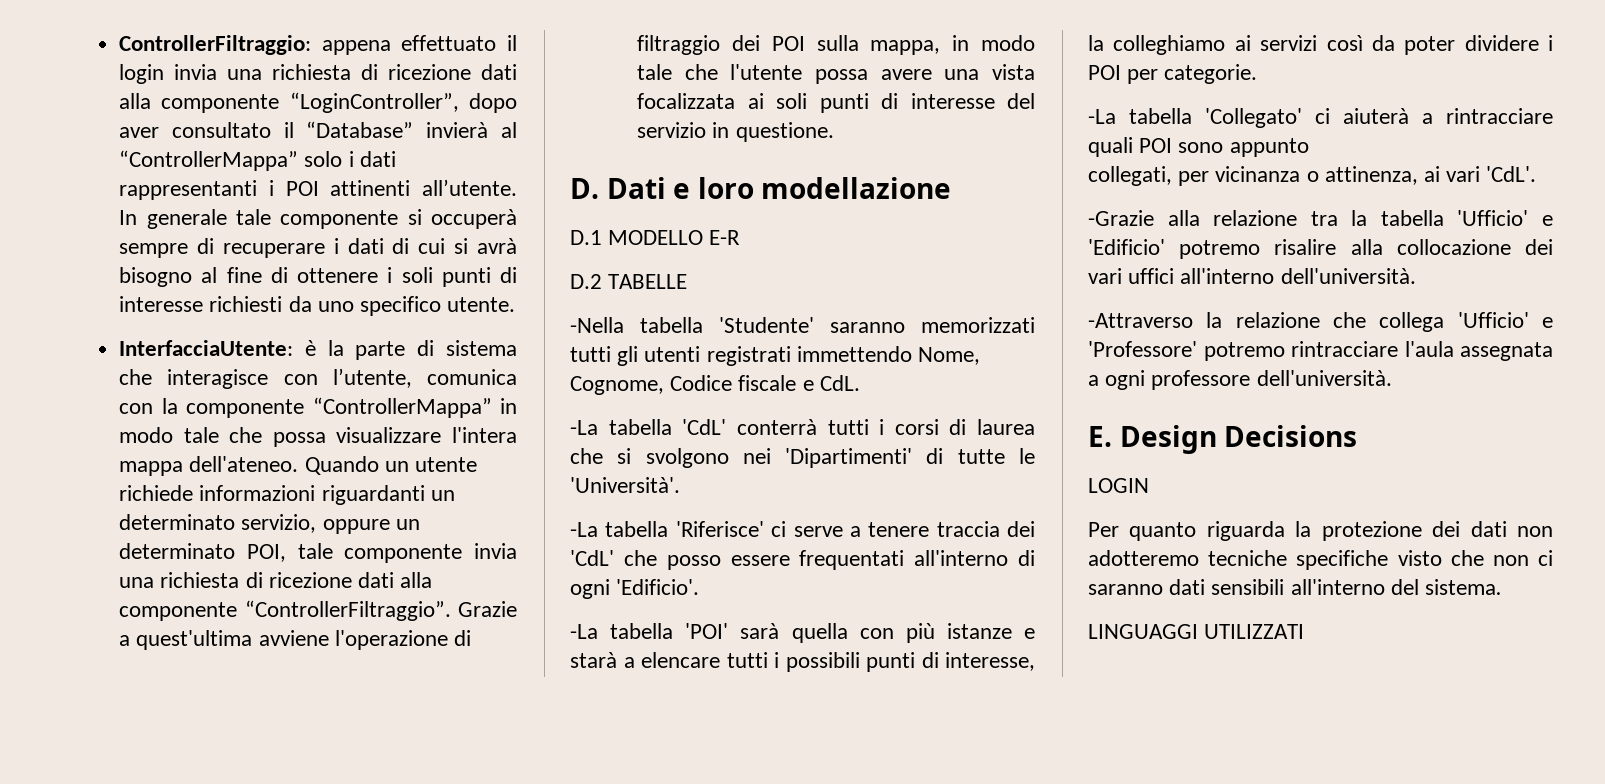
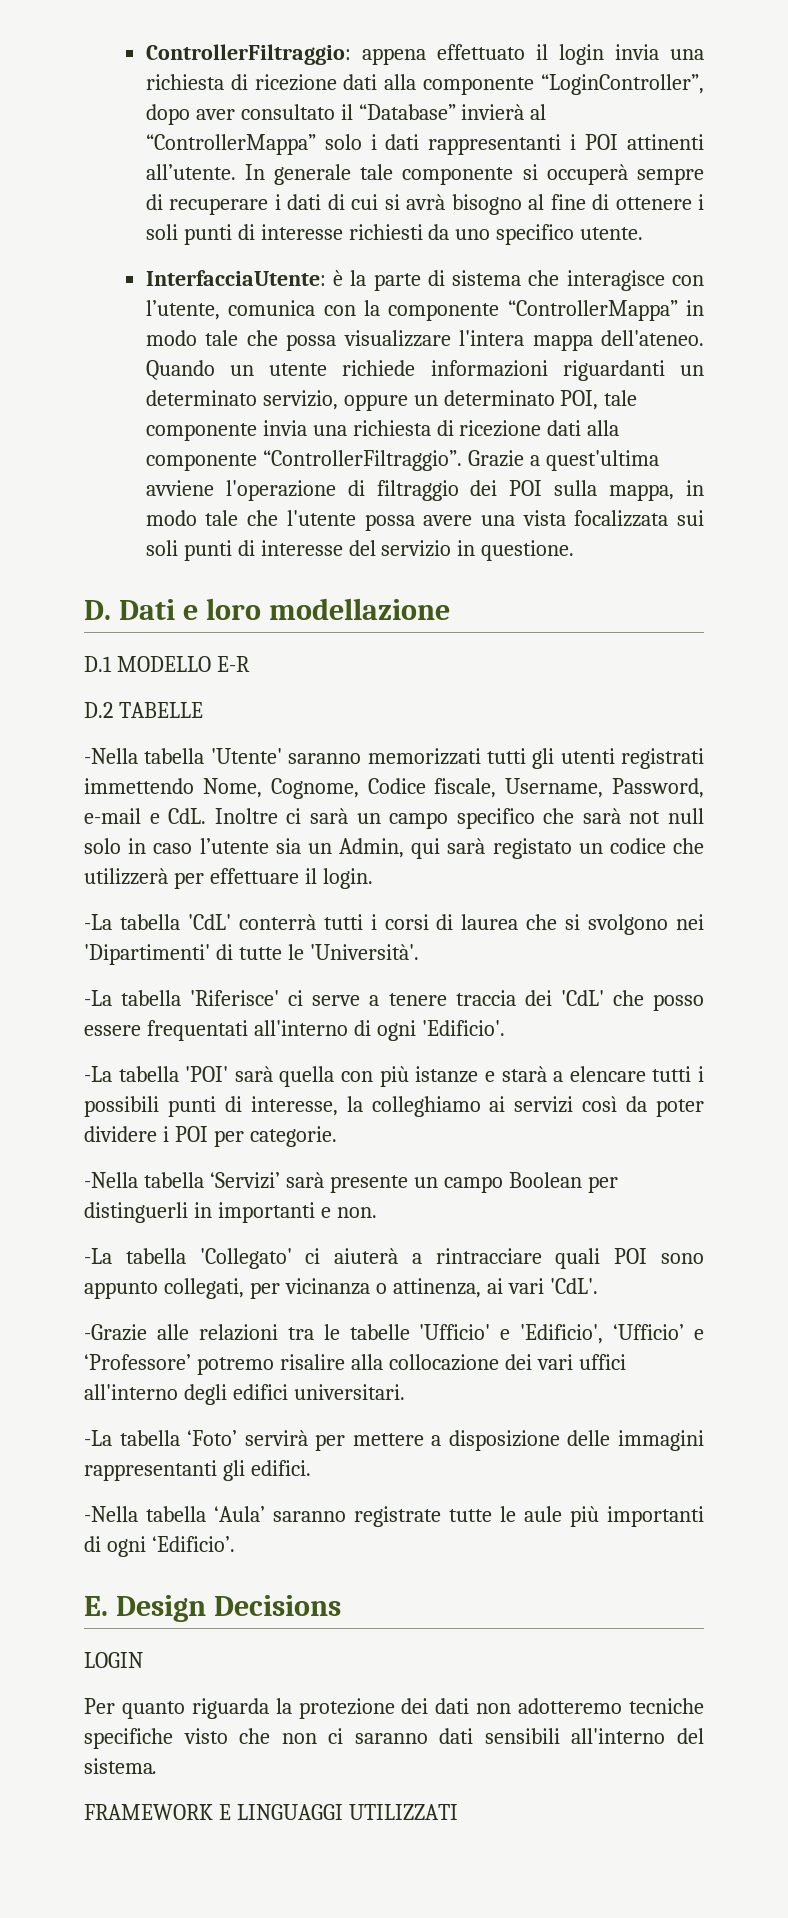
[747,93,764,109] ai -> [676,510,704,526] sui
[719,317,814,333] 'Studente' -> [210,748,282,764] 'Utente'
[738,375,860,391] fiscale e CdL. -> [434,778,704,798] [84,808,704,829] [84,838,704,859] [84,868,373,889] fiscale, Username, Password, e-mail e CdL. Inoltre ci sarà un campo specifico che sarà not null solo in caso l’utente sia un Admin, qui sarà registato un codice che utilizzerà per effettuare il login.
(1258, 74) none -> [84,1172,618,1193] [84,1202,377,1223] // -Nella tabella ‘Servizi’ sarà presente un campo Boolean per distinguerli in importanti e non.
(1309, 147) // -> (158, 1290) none
[1167,210,1553,226] [1088,239,1165,255] alla relazione tra la tabella 'Ufficio' e 'Edificio' -> [156,1324,704,1344] [84,1354,191,1370] alle relazioni tra le tabelle 'Ufficio' e 'Edificio', ‘Ufficio’ e ‘Professore’
[1280,268,1416,284] [1088,312,1553,332] [1088,341,1553,361] [1088,370,1392,390] dell'università. // -Attraverso la relazione che collega 'Ufficio' e 'Professore' potremo rintracciare l'aula assegnata a ogni professore dell'università. -> [183,1384,405,1405] [84,1430,704,1451] [84,1460,311,1481] [84,1506,704,1527] [84,1536,235,1557] degli edifici universitari. // -La tabella ‘Foto’ servirà per mettere a disposizione delle immagini rappresentanti gli edifici. // -Nella tabella ‘Aula’ saranno registrate tutte le aule più importanti di ogni ‘Edificio’.
(1503, 587) none -> [84,1804,231,1820] FRAMEWORK E

